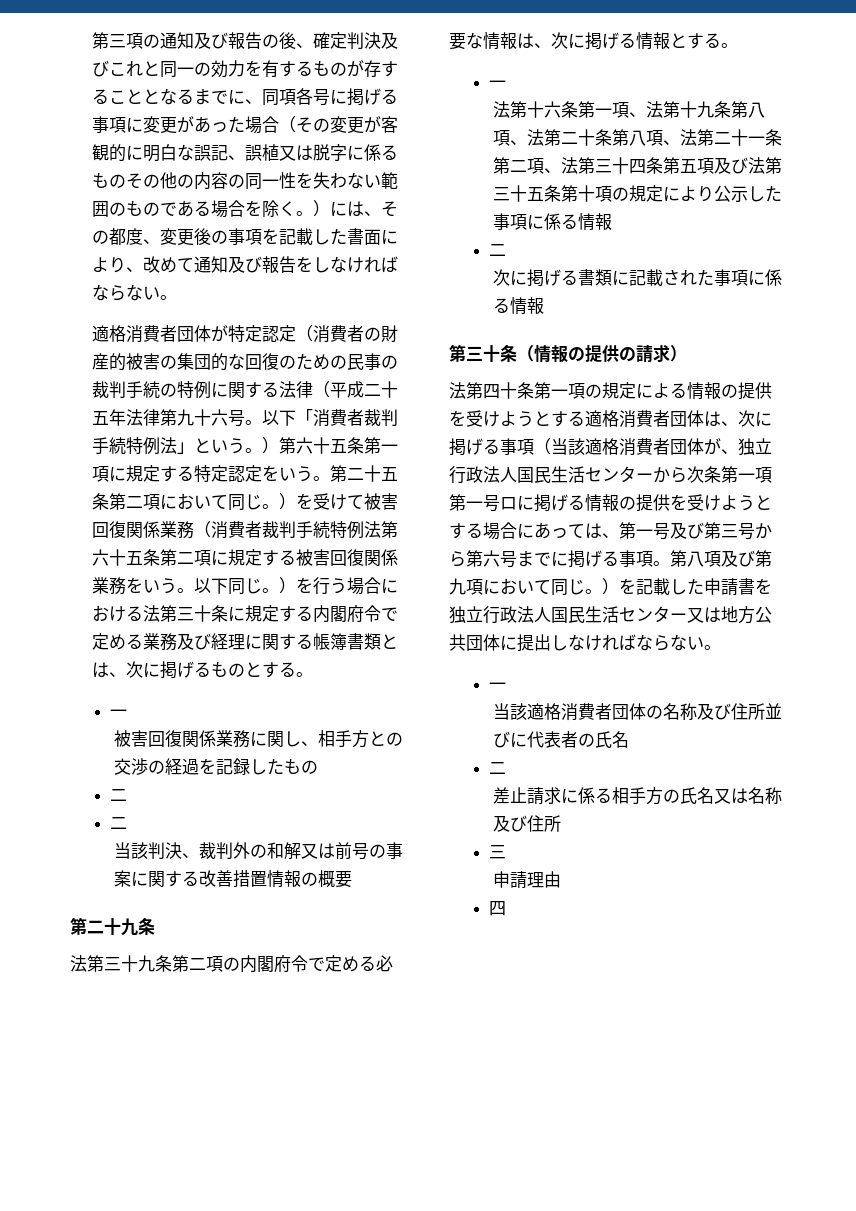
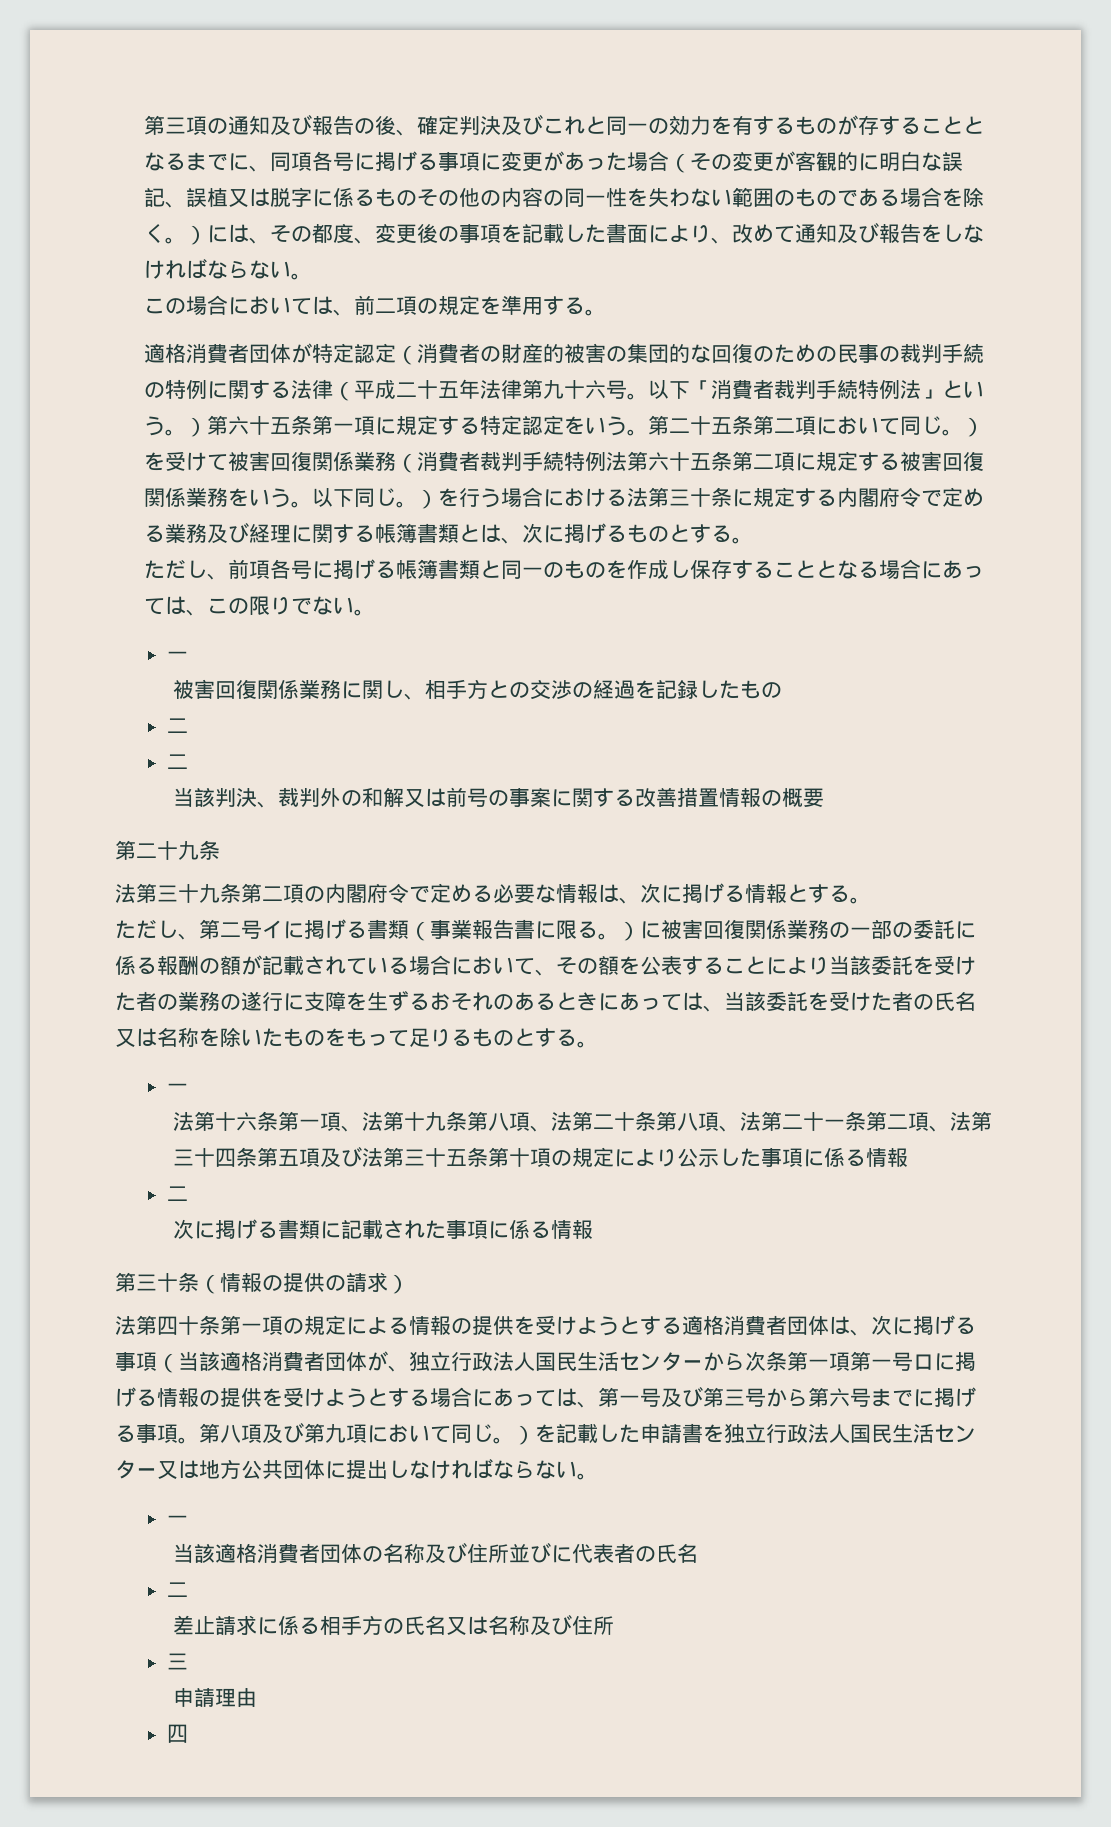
(177, 297) none -> [144,295,607,316] // この場合においては、前二項の規定を準用する。
(313, 674) none -> [144,559,985,580] [144,596,376,616] // ただし、前項各号に掲げる帳簿書類と同一のものを作成し保存することとなる場合にあっては、この限りでない。
(738, 45) none -> [115,919,976,941] [115,955,976,976] [115,991,976,1012] [115,1027,598,1048] // ただし、第二号イに掲げる書類（事業報告書に限る。）に被害回復関係業務の一部の委託に係る報酬の額が記載されている場合において、その額を公表することにより当該委託を受けた者の業務の遂行に支障を生ずるおそれのあるときにあっては、当該委託を受けた者の氏名又は名称を除いたものをもって足りるものとする。

